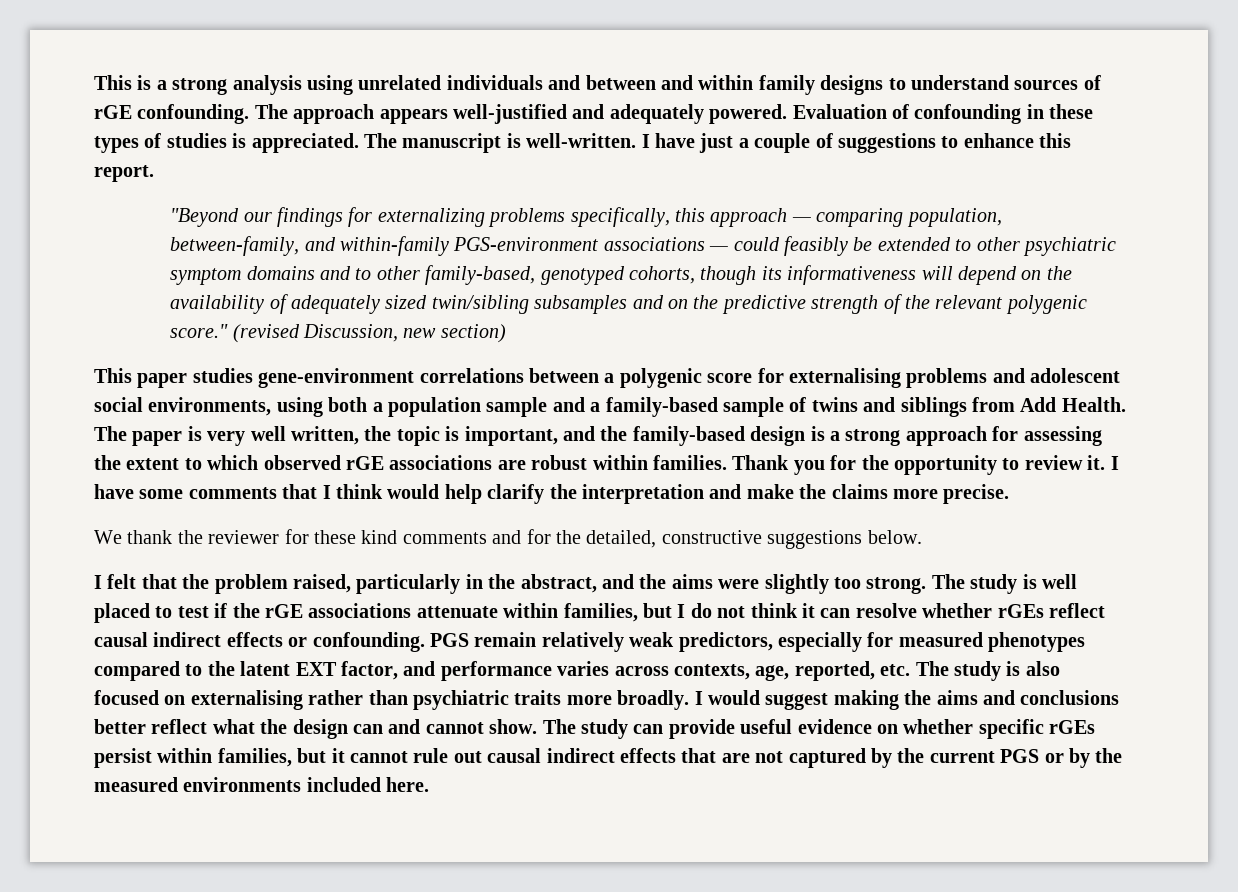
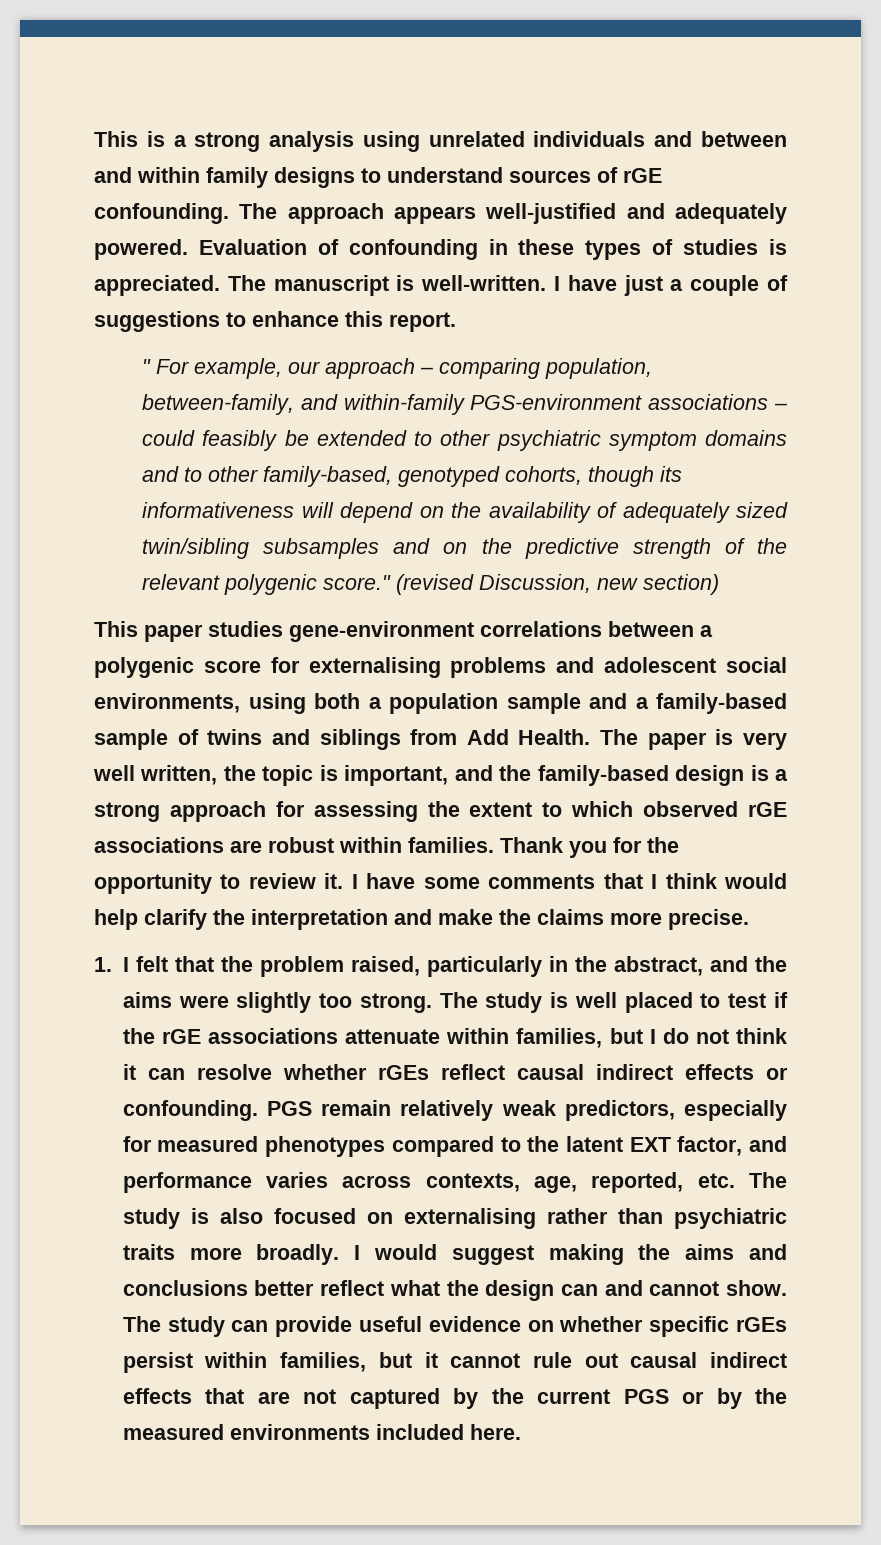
[170,207,811,227] "Beyond our findings for externalizing problems specifically, this approach — -> [142,358,435,379] " For example, our approach –
[709,246,729,251] — -> [774,403,788,410] –
[94,529,922,549] We thank the reviewer for these kind comments and for the detailed, constructive suggestions below. // -> [94,957,112,972] 1.

